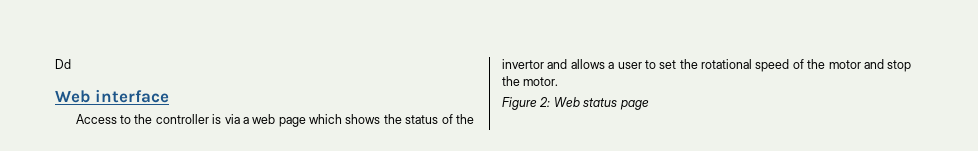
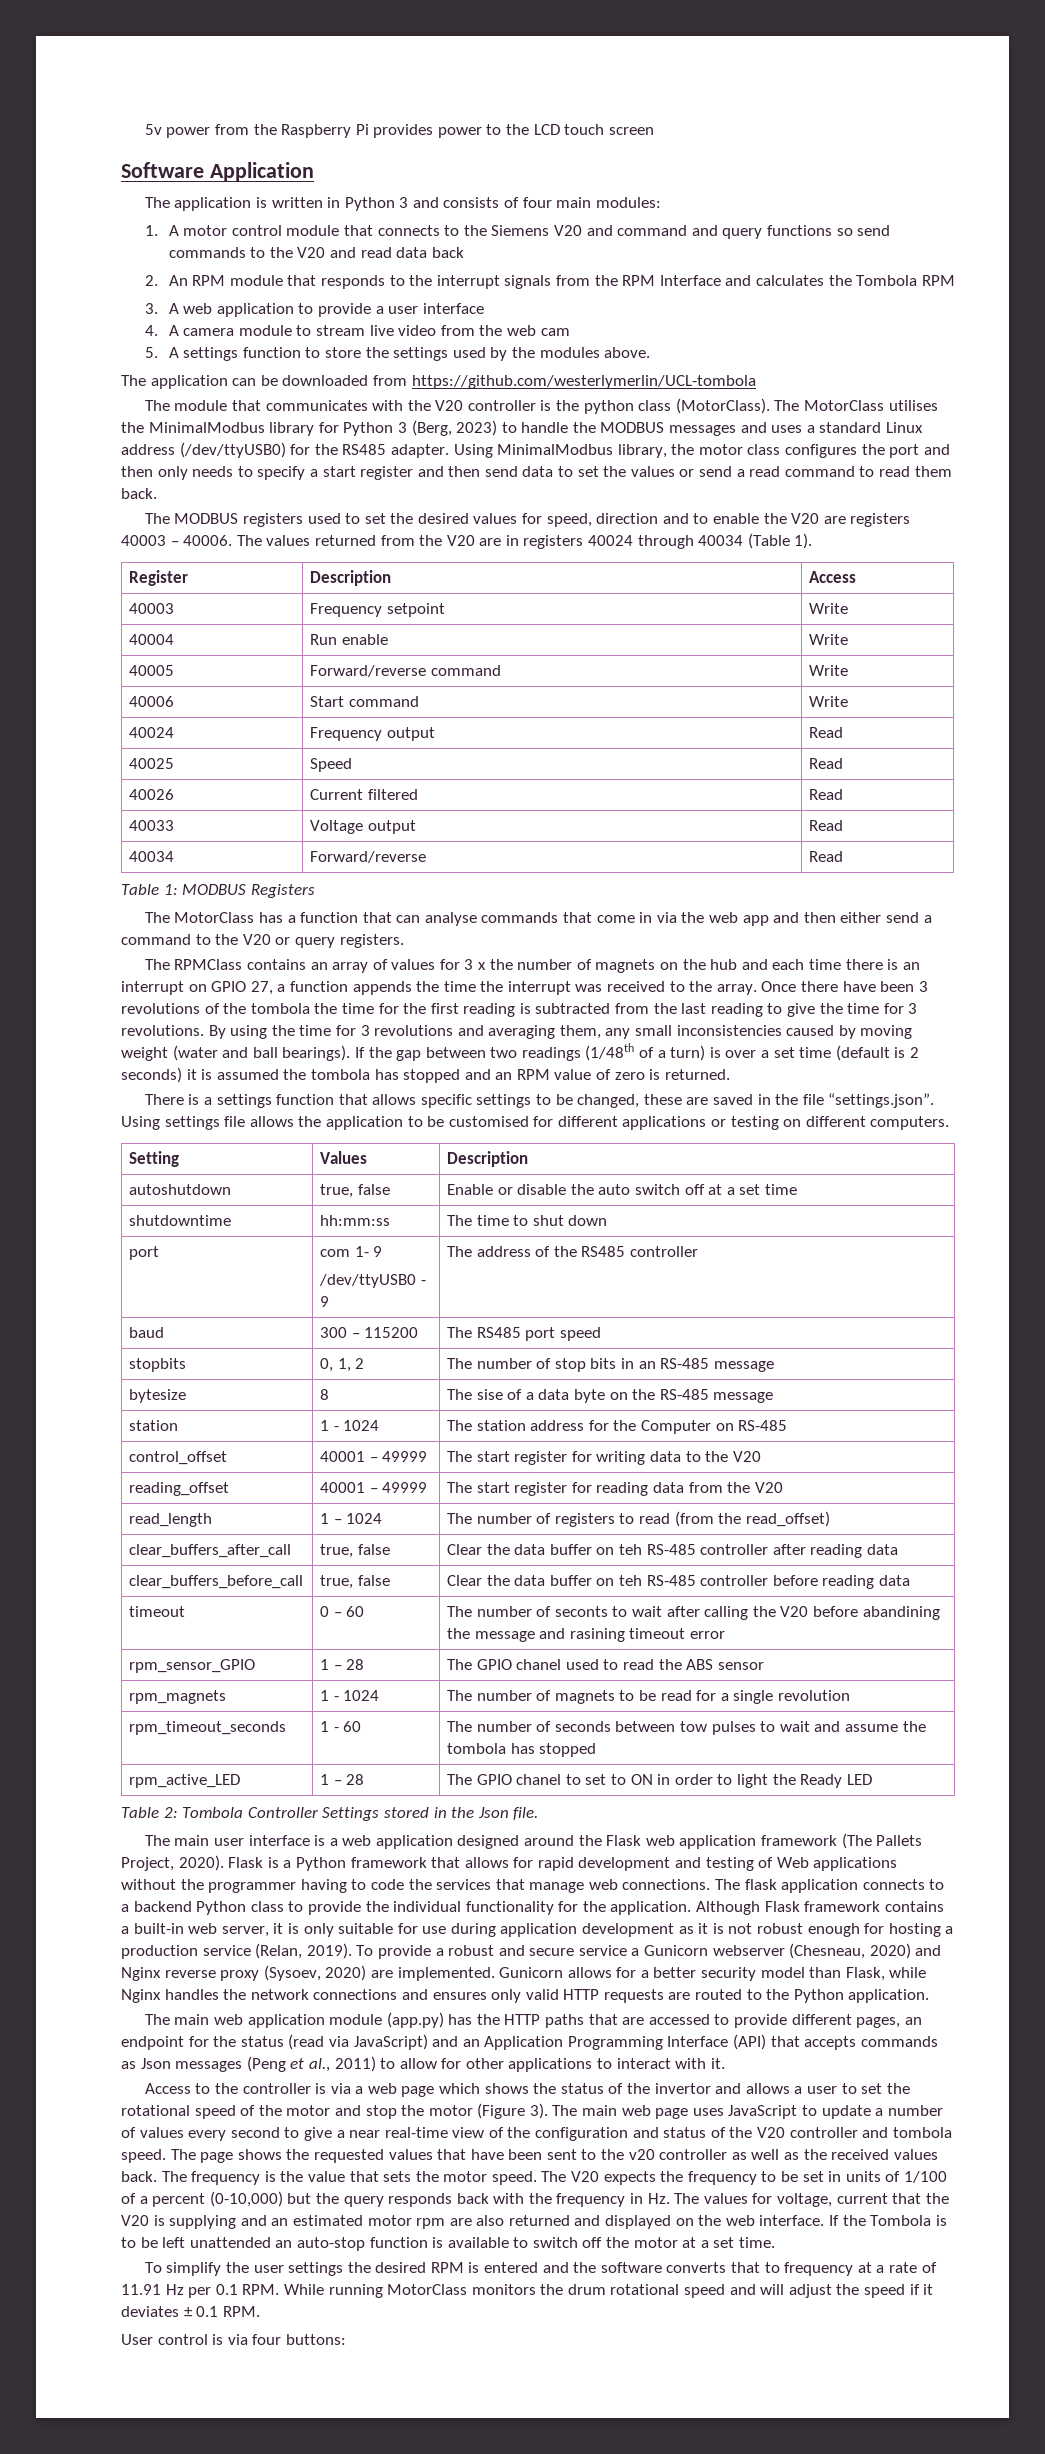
[55,59,71,69] [55,89,169,103] Dd // Web interface -> [144,124,654,138] [121,162,314,181] [144,197,661,211] [144,225,891,239] [168,247,464,258] [144,275,955,289] [144,303,484,317] [144,325,570,336] [144,347,651,361] [121,375,756,389] [144,398,938,414] [121,420,924,436] [121,442,950,458] [121,466,952,480] [121,488,157,499] [144,513,911,527] [121,533,813,549] [129,570,189,586] [310,570,392,586] [809,571,857,583] [129,603,175,614] [310,603,445,617] [809,603,849,614] [129,634,175,645] [310,634,388,645] [809,634,849,645] [129,665,175,676] [310,665,501,677] [809,665,849,676] [129,696,175,707] [310,696,419,707] [809,696,849,707] [129,727,175,738] [310,727,435,741] [809,727,844,738] [129,758,175,769] [310,758,353,772] [809,758,844,769] [129,789,175,800] [310,789,418,800] [809,789,844,800] [129,820,175,831] [310,820,416,834] [809,820,844,831] [129,851,175,862] [310,851,427,863] [809,851,844,862] [121,884,315,898] [144,912,932,926] [121,934,404,948] [144,959,920,973] [121,981,928,995] [121,1003,918,1017] [121,1025,913,1039] [121,1043,919,1061] [121,1067,730,1083] [144,1093,935,1108] [121,1116,950,1130] [129,1151,180,1167] [320,1151,368,1164] [447,1151,529,1167] [129,1184,232,1195] [320,1184,390,1198] [447,1184,797,1195] [129,1215,232,1226] [320,1215,391,1226] [447,1215,608,1226] [129,1246,160,1260] [320,1246,383,1257] [319,1274,426,1288] [320,1296,330,1307] [447,1246,699,1257] [129,1327,165,1338] [320,1327,419,1338] [447,1327,601,1341] [129,1358,187,1372] [320,1358,365,1372] [447,1358,774,1372] [129,1389,187,1403] [320,1389,330,1400] [447,1389,774,1403] [129,1420,179,1431] [320,1420,380,1431] [447,1420,788,1434] [129,1451,228,1465] [320,1451,428,1462] [447,1451,761,1465] [129,1482,230,1496] [320,1482,428,1493] [447,1482,783,1496] [129,1513,213,1527] [320,1513,383,1524] [447,1511,830,1527] [129,1544,292,1558] [320,1544,390,1558] [447,1544,898,1558] [129,1575,304,1589] [320,1575,390,1589] [447,1575,910,1589] [129,1606,186,1617] [320,1606,365,1617] [447,1606,940,1620] [447,1628,726,1642] [129,1659,256,1673] [320,1659,365,1670] [447,1659,764,1670] [129,1690,227,1704] [320,1690,380,1701] [447,1690,850,1704] [129,1721,287,1735] [320,1721,362,1732] [447,1721,926,1735] [447,1743,597,1757] [129,1774,241,1788] [320,1774,365,1785] [447,1774,872,1788] [121,1807,539,1821] [144,1833,923,1849] [121,1855,898,1871] [121,1879,945,1893] [121,1901,944,1915] [121,1923,954,1937] [121,1943,942,1959] [121,1965,927,1981] [121,1989,930,2003] [144,2012,922,2028] [121,2034,938,2050] [121,2056,725,2072] 5v power from the Raspberry Pi provides power to the LCD touch screen // Software Application // The application is written in Python 3 and consists of four main modules: // 1. A motor control module that connects to the Siemens V20 and command and query functions so send commands to the V20 and read data back // 2. An RPM module that responds to the interrupt signals from the RPM Interface and calculates the Tombola RPM // 3. A web application to provide a user interface // 4. A camera module to stream live video from the web cam // 5. A settings function to store the settings used by the modules above. // The application can be downloaded from https://github.com/westerlymerlin/UCL-tombola // The module that communicates with the V20 controller is the python class (MotorClass). The MotorClass utilises the MinimalModbus library for Python 3 (Berg, 2023) to handle the MODBUS messages and uses a standard Linux address (/dev/ttyUSB0) for the RS485 adapter. Using MinimalModbus library, the motor class configures the port and then only needs to specify a start register and then send data to set the values or send a read command to read them back. // The MODBUS registers used to set the desired values for speed, direction and to enable the V20 are registers 40003 – 40006. The values returned from the V20 are in registers 40024 through 40034 (Table 1). // Register | Description | Access // 40003 | Frequency setpoint | Write // 40004 | Run enable | Write // 40005 | Forward/reverse command | Write // 40006 | Start command | Write // 40024 | Frequency output | Read // 40025 | Speed | Read // 40026 | Current filtered | Read // 40033 | Voltage output | Read // 40034 | Forward/reverse | Read // Table 1: MODBUS Registers // The MotorClass has a function that can analyse commands that come in via the web app and then either send a command to the V20 or query registers. // The RPMClass contains an array of values for 3 x the number of magnets on the hub and each time there is an interrupt on GPIO 27, a function appends the time the interrupt was received to the array. Once there have been 3 revolutions of the tombola the time for the first reading is subtracted from the last reading to give the time for 3 revolutions. By using the time for 3 revolutions and averaging them, any small inconsistencies caused by moving weight (water and ball bearings). If the gap between two readings (1/48th of a turn) is over a set time (default is 2 seconds) it is assumed the tombola has stopped and an RPM value of zero is returned. // There is a settings function that allows specific settings to be changed, these are saved in the file “settings.json”. Using settings file allows the application to be customised for different applications or testing on different computers. // Setting | Values | Description // autoshutdown | true, false | Enable or disable the auto switch off at a set time // shutdowntime | hh:mm:ss | The time to shut down // port | com 1- 9 // /dev/ttyUSB0 - 9 | The address of the RS485 controller // baud | 300 – 115200 | The RS485 port speed // stopbits | 0, 1, 2 | The number of stop bits in an RS-485 message // bytesize | 8 | The sise of a data byte on the RS-485 message // station | 1 - 1024 | The station address for the Computer on RS-485 // control_offset | 40001 – 49999 | The start register for writing data to the V20 // reading_offset | 40001 – 49999 | The start register for reading data from the V20 // read_length | 1 – 1024 | The number of registers to read (from the read_offset) // clear_buffers_after_call | true, false | Clear the data buffer on teh RS-485 controller after reading data // clear_buffers_before_call | true, false | Clear the data buffer on teh RS-485 controller before reading data // timeout | 0 – 60 | The number of seconts to wait after calling the V20 before abandining the message and rasining timeout error // rpm_sensor_GPIO | 1 – 28 | The GPIO chanel used to read the ABS sensor // rpm_magnets | 1 - 1024 | The number of magnets to be read for a single revolution // rpm_timeout_seconds | 1 - 60 | The number of seconds between tow pulses to wait and assume the tombola has stopped // rpm_active_LED | 1 – 28 | The GPIO chanel to set to ON in order to light the Ready LED // Table 2: Tombola Controller Settings stored in the Json file. // The main user interface is a web application designed around the Flask web application framework (The Pallets Project, 2020). Flask is a Python framework that allows for rapid development and testing of Web applications without the programmer having to code the services that manage web connections. The flask application connects to a backend Python class to provide the individual functionality for the application. Although Flask framework contains a built-in web server, it is only suitable for use during application development as it is not robust enough for hosting a production service (Relan, 2019). To provide a robust and secure service a Gunicorn webserver (Chesneau, 2020) and Nginx reverse proxy (Sysoev, 2020) are implemented. Gunicorn allows for a better security model than Flask, while Nginx handles the network connections and ensures only valid HTTP requests are routed to the Python application. // The main web application module (app.py) has the HTTP paths that are accessed to provide different pages, an endpoint for the status (read via JavaScript) and an Application Programming Interface (API) that accepts commands as Json messages (Peng et al., 2011) to allow for other applications to interact with it.
[523,77,559,86] [502,97,649,110] motor. // Figure 2: Web status page -> [428,2103,943,2119] [121,2127,952,2141] [121,2149,938,2163] [121,2171,947,2185] [121,2191,949,2207] [121,2215,947,2229] [121,2237,776,2251] [144,2262,937,2276] [121,2284,934,2298] [121,2306,260,2317] [121,2334,346,2345] motor (Figure 3). The main web page uses JavaScript to update a number of values every second to give a near real-time view of the configuration and status of the V20 controller and tombola speed. The page shows the requested values that have been sent to the v20 controller as well as the received values back. The frequency is the value that sets the motor speed. The V20 expects the frequency to be set in units of 1/100 of a percent (0-10,000) but the query responds back with the frequency in Hz. The values for voltage, current that the V20 is supplying and an estimated motor rpm are also returned and displayed on the web interface. If the Tombola is to be left unattended an auto-stop function is available to switch off the motor at a set time. // To simplify the user settings the desired RPM is entered and the software converts that to frequency at a rate of 11.91 Hz per 0.1 RPM. While running MotorClass monitors the drum rotational speed and will adjust the speed if it deviates ± 0.1 RPM. // User control is via four buttons:

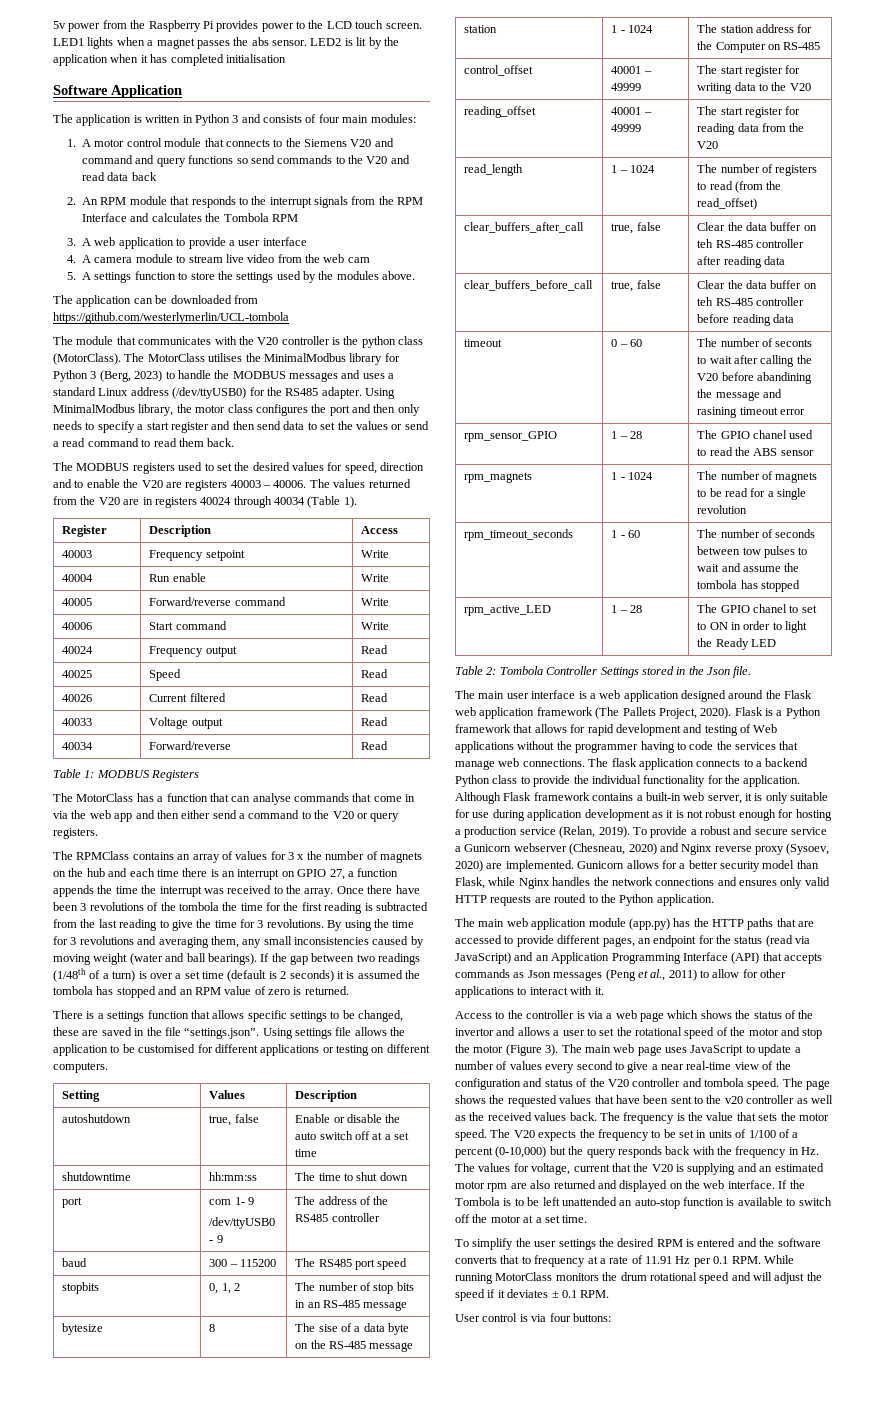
[608,127,654,135] screen -> [385,23,422,29] [53,37,399,49] [53,54,286,66] screen. LED1 lights when a magnet passes the abs sensor. LED2 is lit by the application when it has completed initialisation

